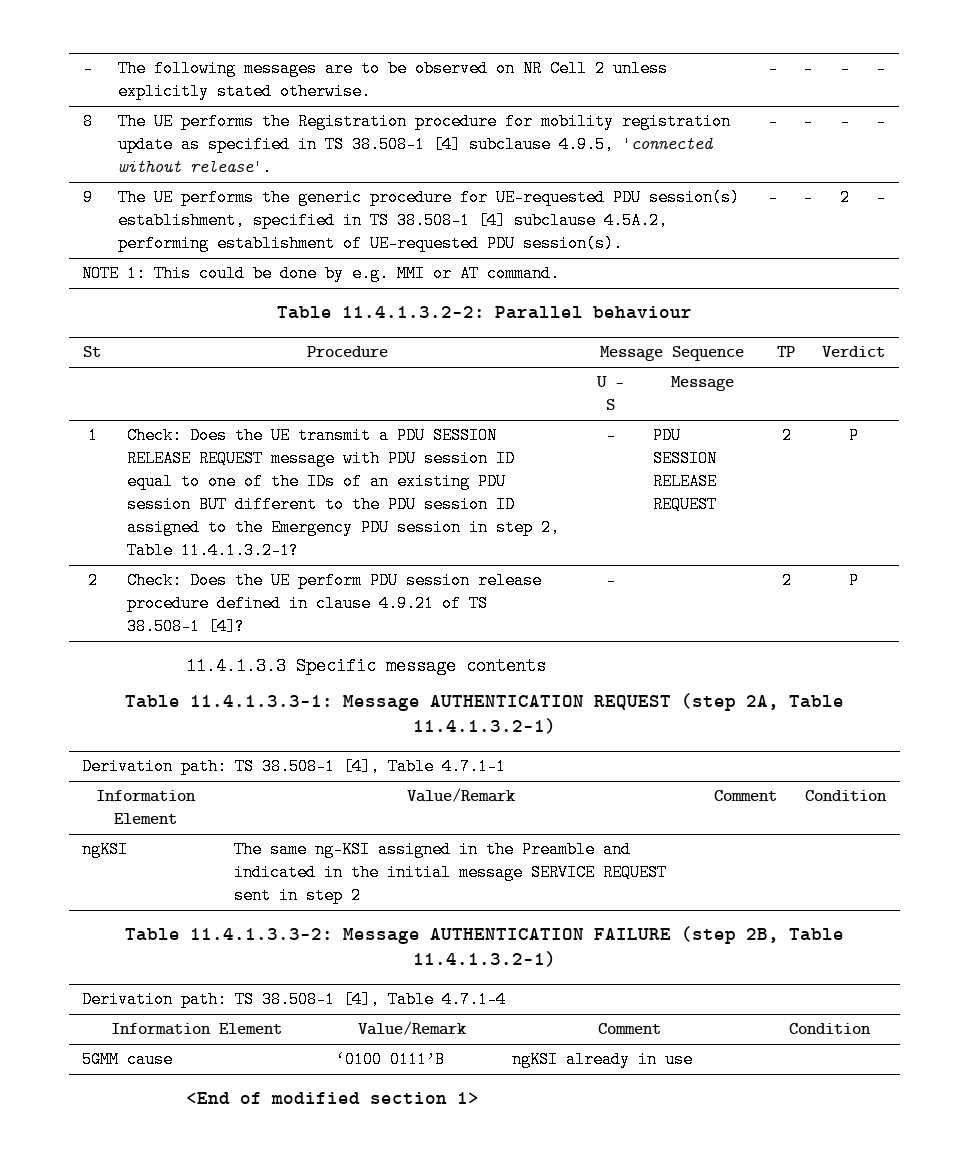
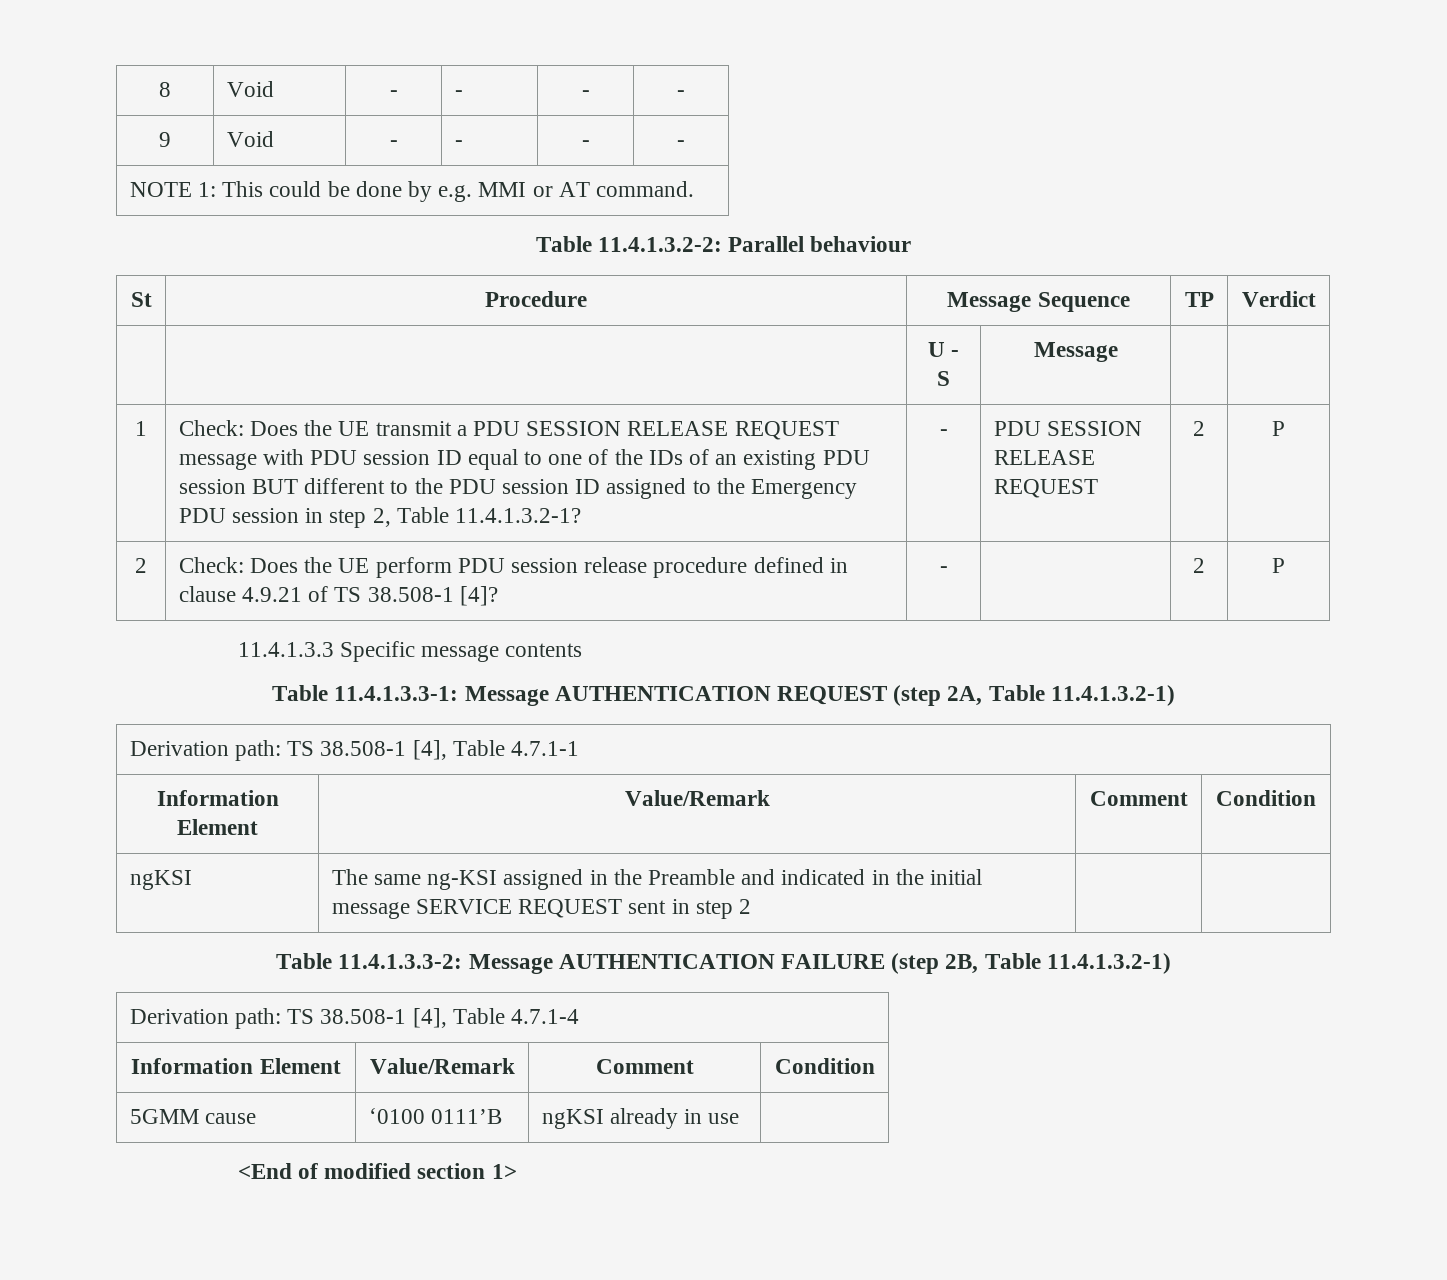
[83,60,93,77] [118,60,669,77] [118,83,372,100] [768,60,778,77] [803,60,814,77] [840,60,850,77] [876,60,886,77] [83,113,93,130] [118,113,732,130] [118,136,714,153] [118,159,273,176] - | The following messages are to be observed on NR Cell 2 unless explicitly stated otherwise. | - | - | - | - // 8 | The UE performs the Registration procedure for mobility registration update as specified in TS 38.508-1 [4] subclause 4.9.5, 'connected without release'. -> [159,82,171,97] [226,81,274,97] 8 | Void
[118,189,741,206] [118,212,669,229] [118,235,624,252] [768,189,778,206] [803,189,814,206] [840,189,850,206] The UE performs the generic procedure for UE-requested PDU session(s) establishment, specified in TS 38.508-1 [4] subclause 4.5A.2, performing establishment of UE-requested PDU session(s). | - | - | 2 -> [226,131,274,147] [389,140,398,147] [454,140,463,147] [581,140,590,147] Void | - | - | -

